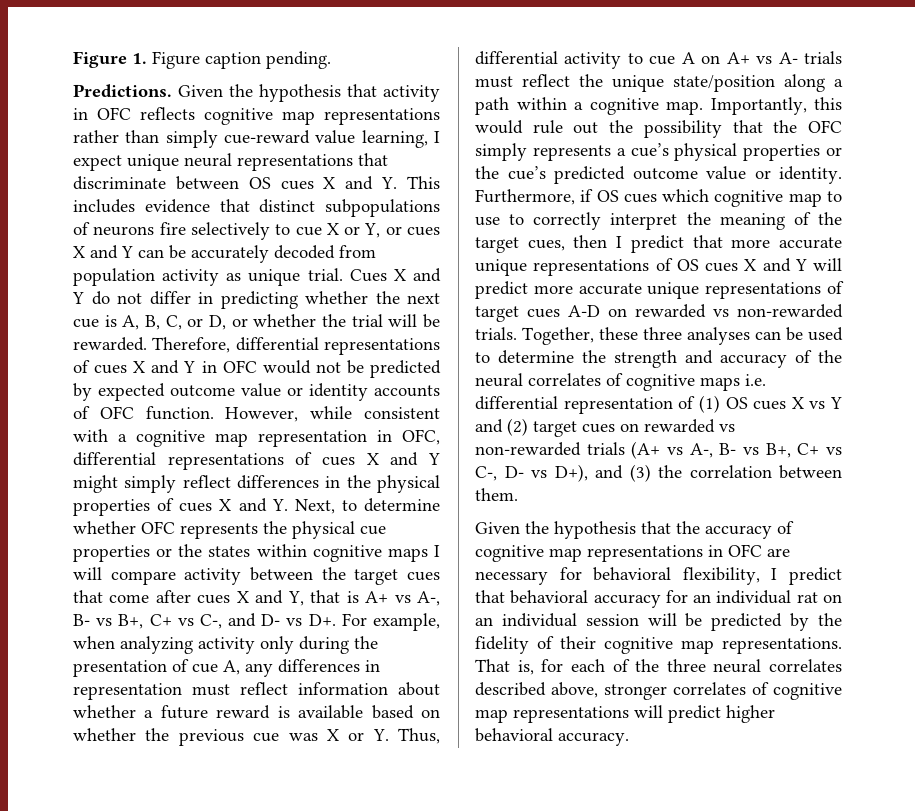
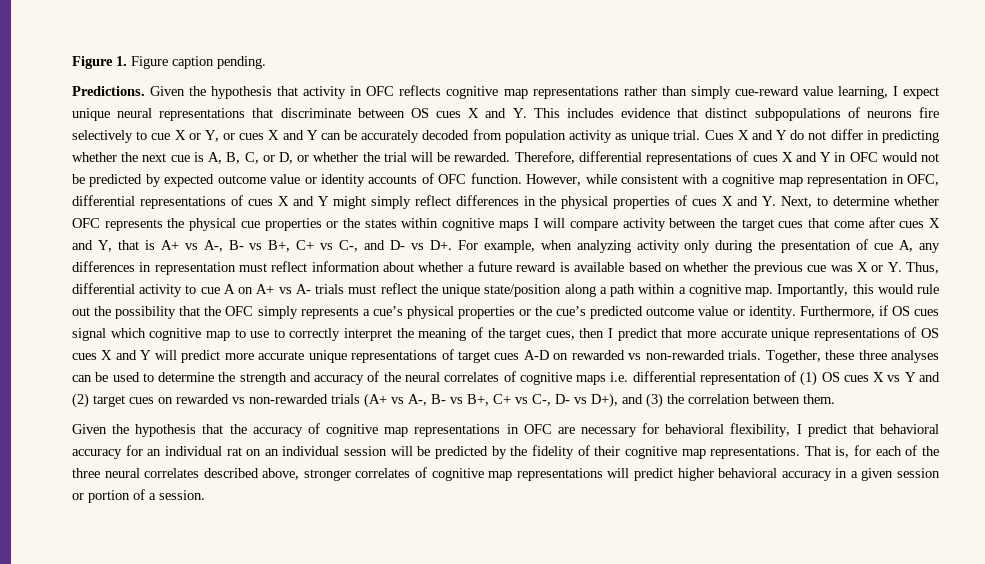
(657, 198) none -> [72,328,106,341] signal
[558,732,629,746] accuracy. -> [781,468,940,481] [72,489,205,503] accuracy in a given session or portion of a session.

